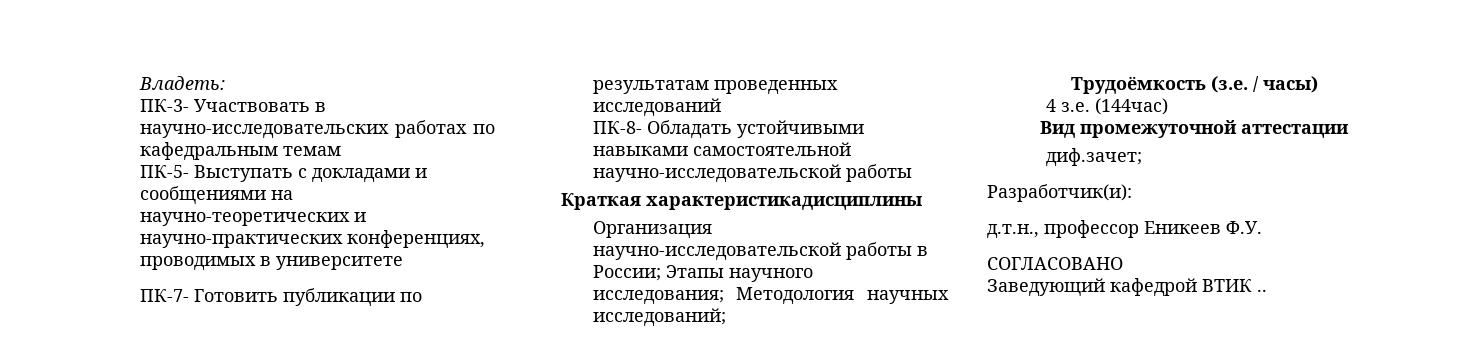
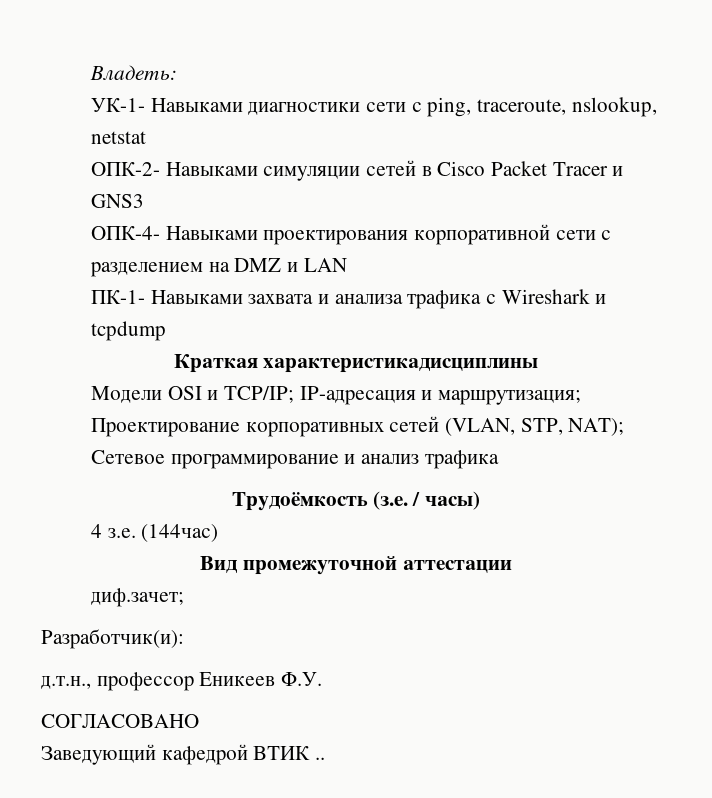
[139,99,326,112] [139,120,495,139] [139,142,341,161] [139,165,427,183] [139,186,293,205] [139,212,366,226] [139,230,485,249] [139,256,403,271] [139,288,422,307] [592,80,838,95] [592,98,721,117] [592,120,864,139] [592,142,851,156] [592,164,912,183] [560,193,922,210] [592,221,712,239] [592,242,928,261] [592,265,813,282] [592,287,949,305] [592,308,726,327] ПК-3- Участвовать в научно-исследовательских работах по кафедральным темам // ПК-5- Выступать с докладами и сообщениями на научно-теоретических и научно-практических конференциях, проводимых в университете // ПК-7- Готовить публикации по результатам проведенных исследований // ПК-8- Обладать устойчивыми навыками самостоятельной научно-исследовательской работы // Краткая характеристикадисциплины // Организация научно-исследовательской работы в России; Этапы научного исследования; Методология научных исследований; -> [90,97,657,117] [90,131,146,144] [90,160,624,181] [90,194,144,208] [90,224,612,245] [89,258,347,277] [90,289,607,309] [90,321,166,341] [173,354,539,373] [90,386,581,405] [90,416,625,437] [90,450,499,469] УК-1- Навыками диагностики сети с ping, traceroute, nslookup, netstat // ОПК-2- Навыками симуляции сетей в Cisco Packet Tracer и GNS3 // ОПК-4- Навыками проектирования корпоративной сети с разделением на DMZ и LAN // ПК-1- Навыками захвата и анализа трафика с Wireshark и tcpdump // Краткая характеристикадисциплины // Модели OSI и TCP/IP; IP-адресация и маршрутизация; Проектирование корпоративных сетей (VLAN, STP, NAT); Сетевое программирование и анализ трафика

